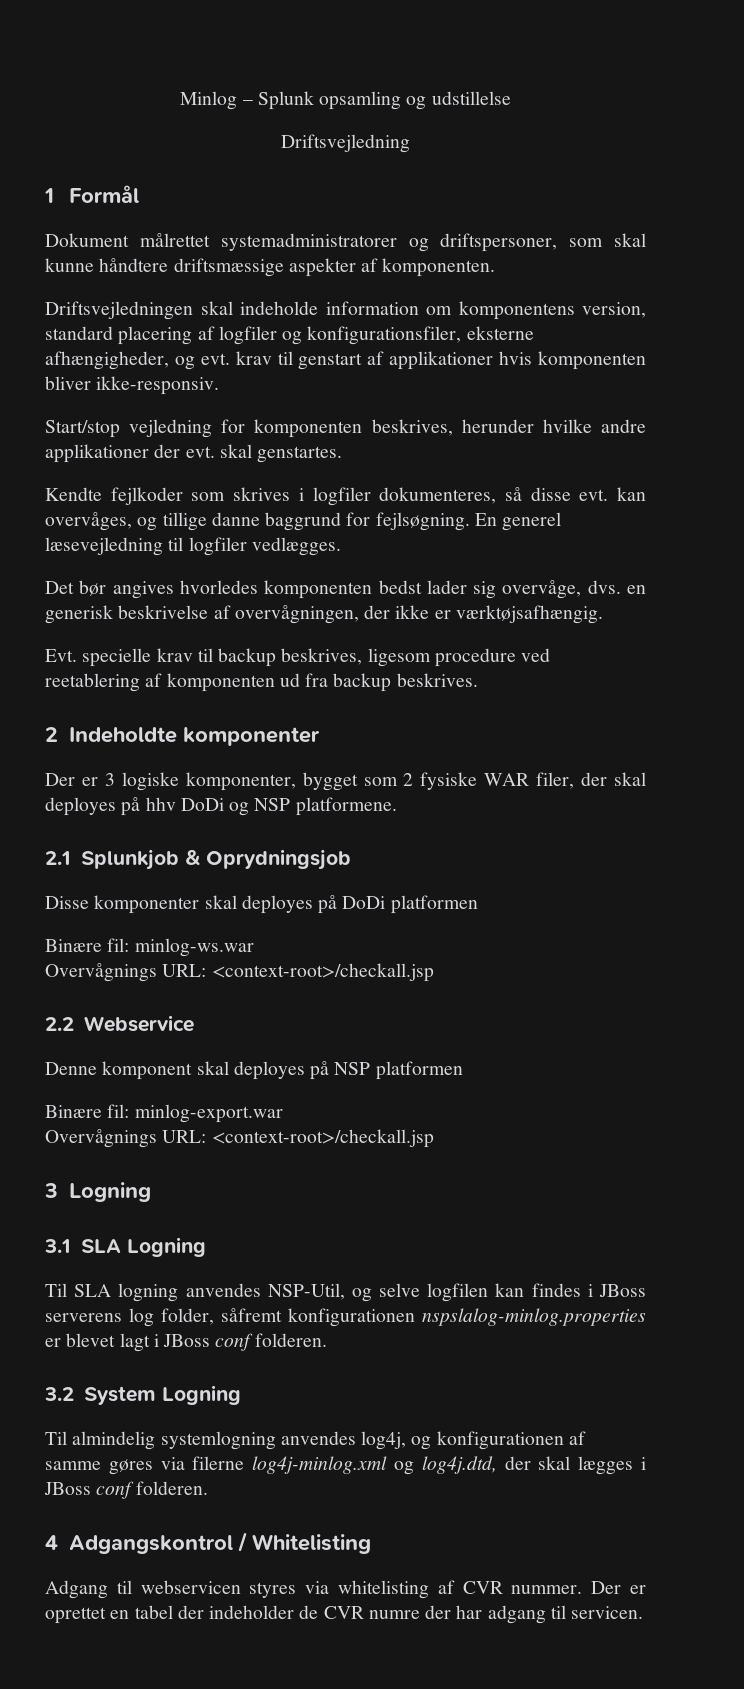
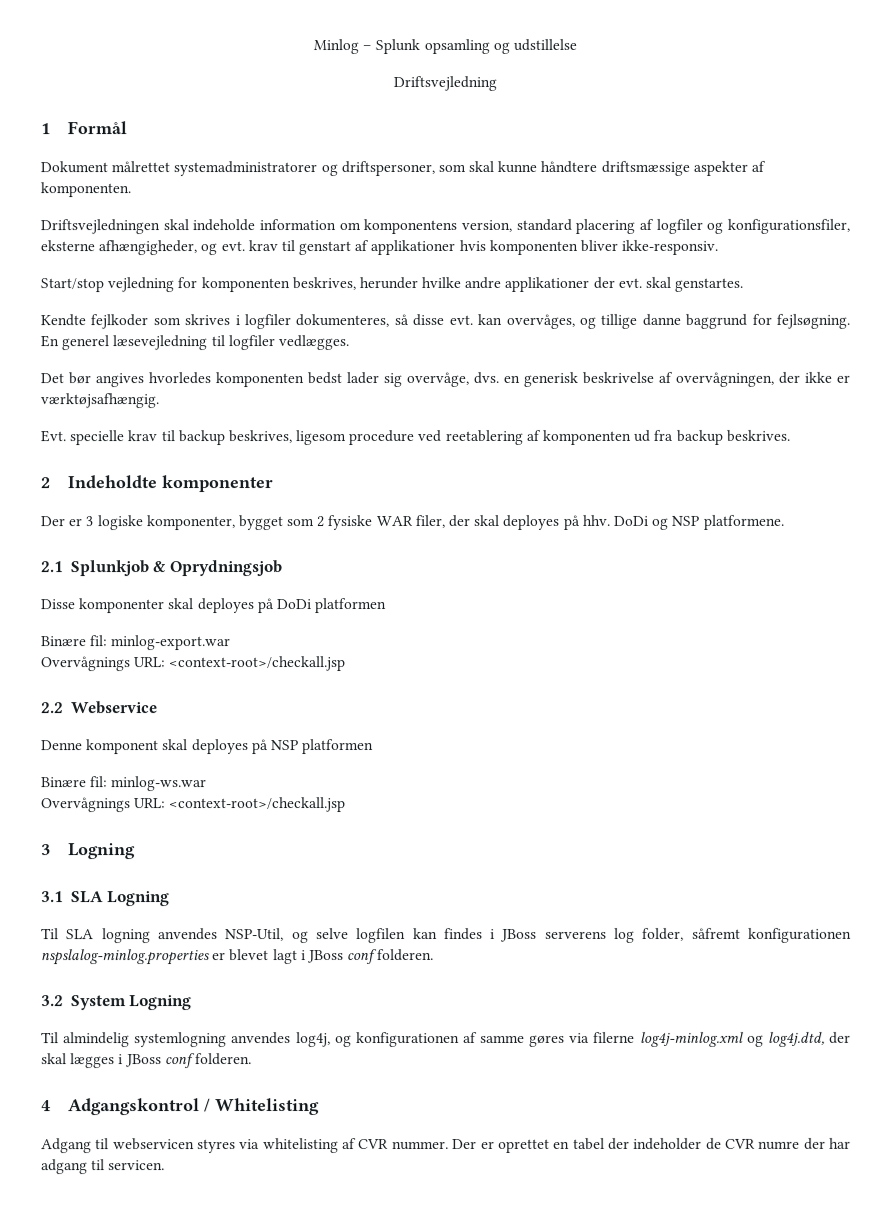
[145,797,176,811] hhv -> [581,514,610,526] hhv.
[134,938,254,957] minlog-ws.war -> [111,635,232,651] minlog-export.war
[134,1104,283,1123] minlog-export.war -> [111,776,208,792] minlog-ws.war

